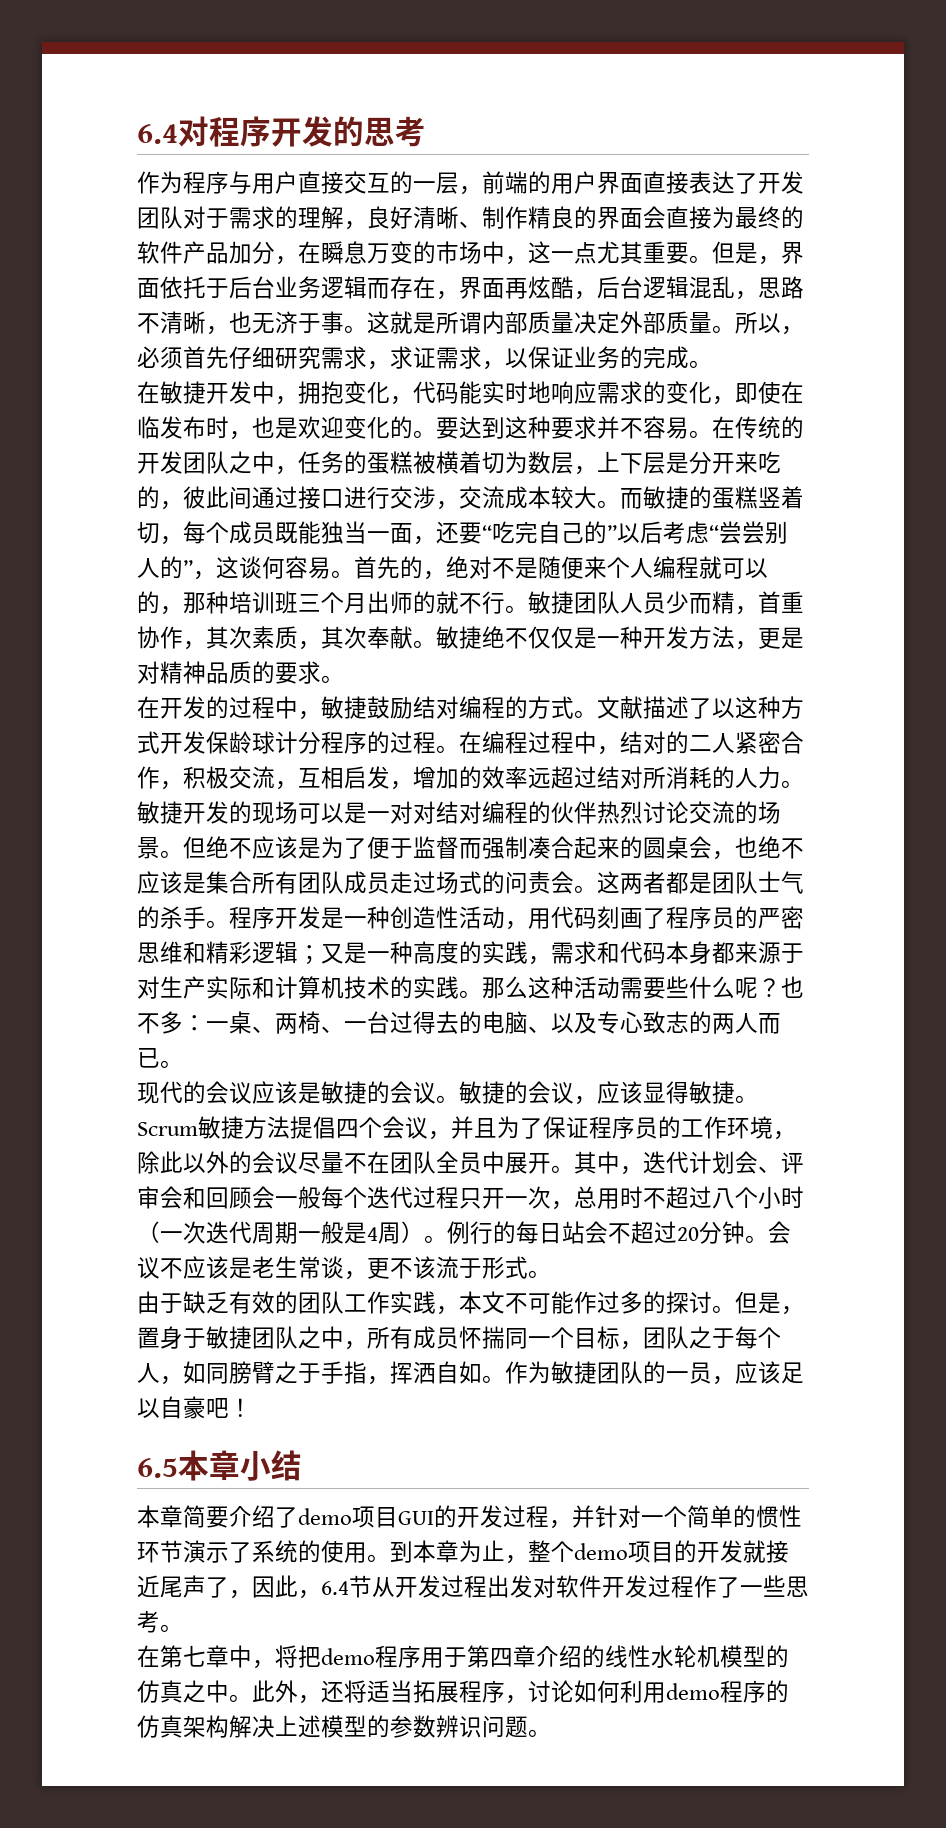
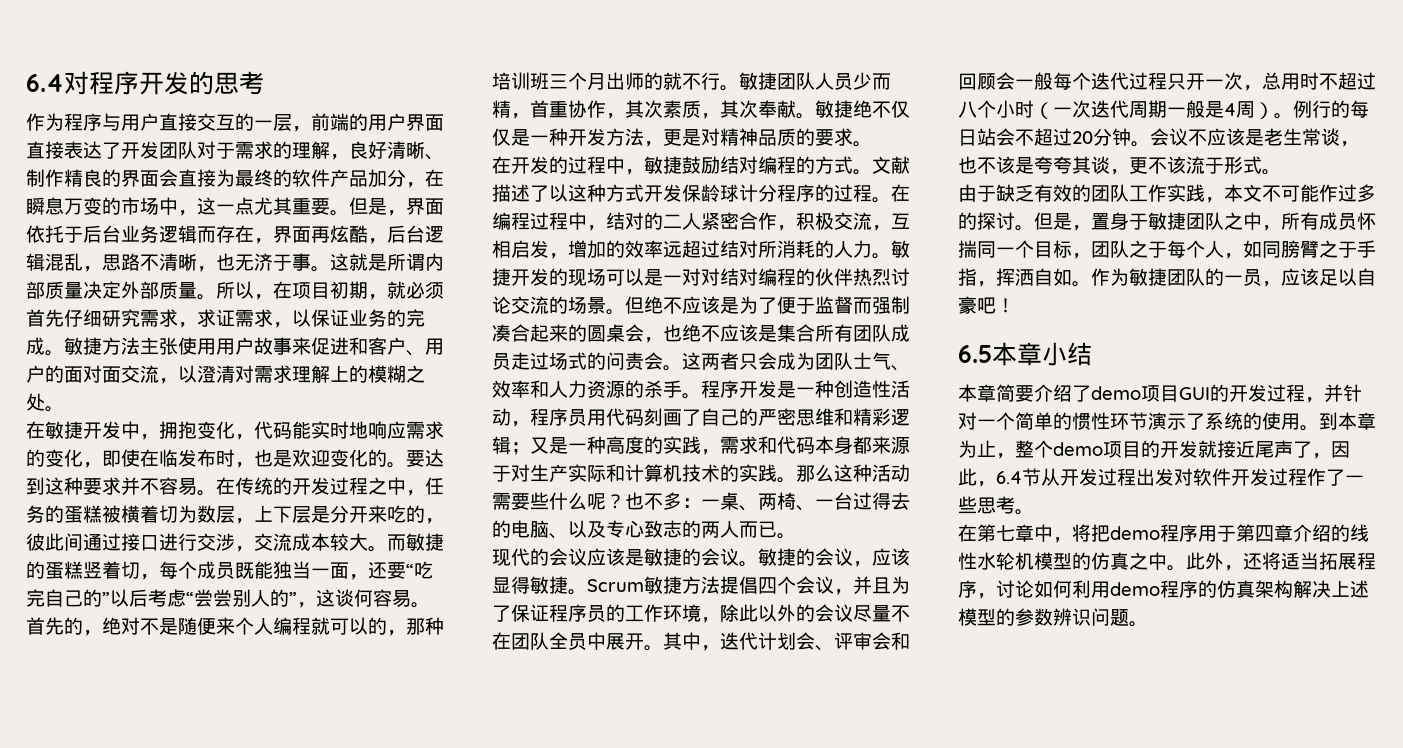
(804, 330) none -> [273,281,406,300] 在项目初期，就
(712, 364) none -> [64,337,444,356] [26,365,425,384] [26,393,64,412] 敏捷方法主张使用用户故事来促进和客户、用户的面对面交流，以澄清对需求理解上的模糊之处。
[183,451,229,474] 团队 -> [330,477,368,495] 过程
[666,871,804,894] 都是团队士气 -> [739,352,910,371] [492,380,625,398] 只会成为团队士气、效率和人力资源
(528, 925) none -> [530,408,587,426] 程序员
[666,906,735,929] 程序员 -> [701,408,739,426] 自己
(367, 1275) none -> [958,156,1129,175] 也不该是夸夸其谈，

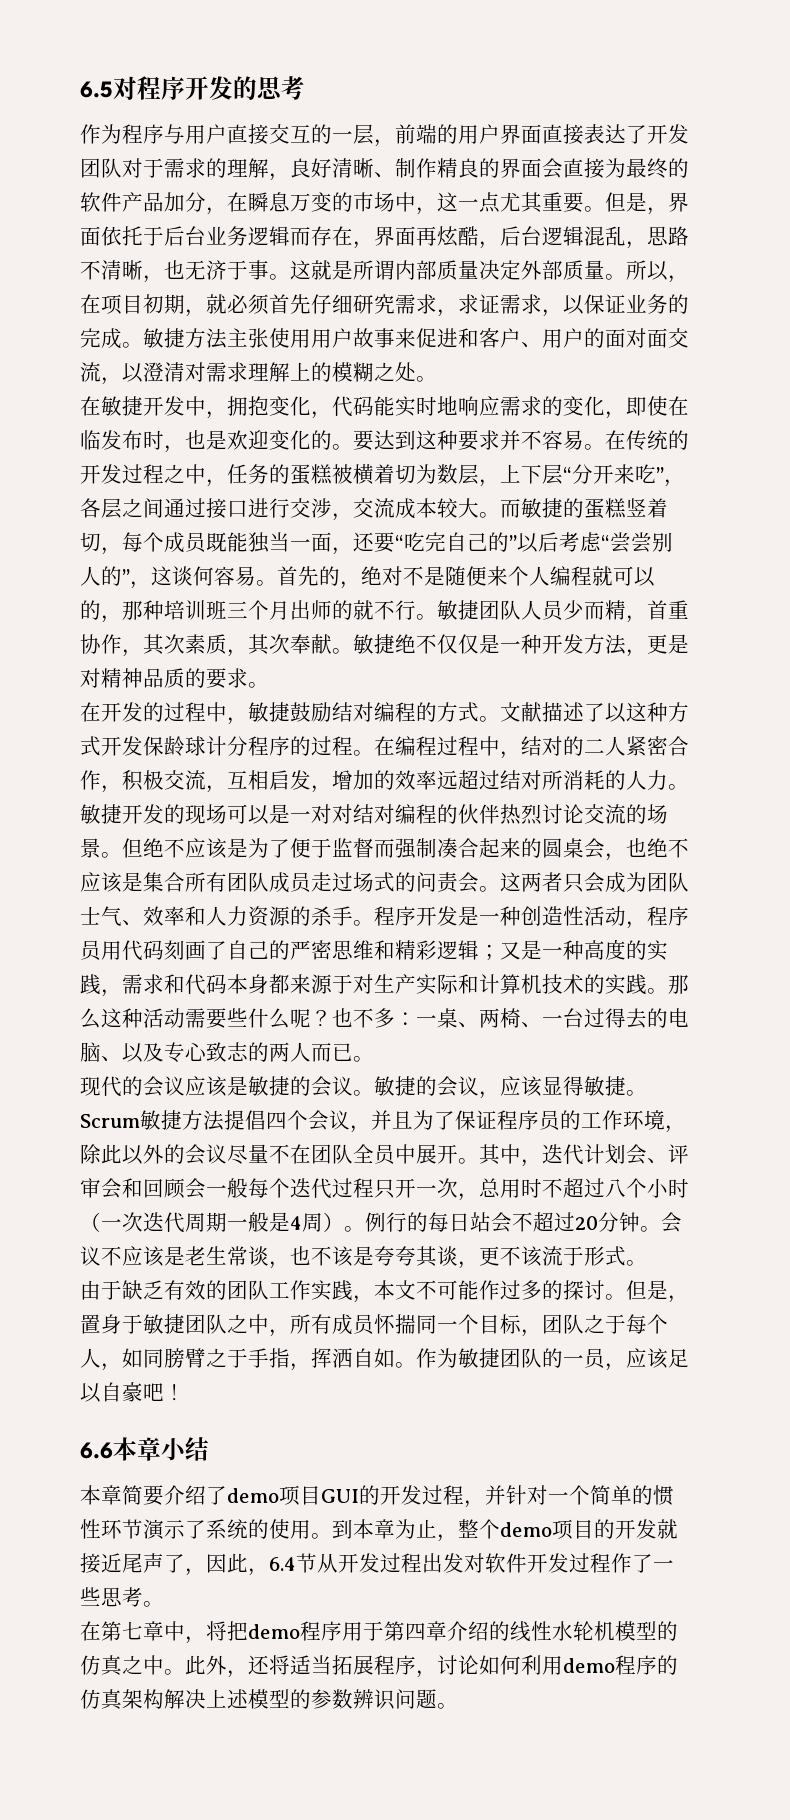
[26,74,64,92] 6.4 -> [80,81,113,98] 6.5
[311,506,330,523] 是 -> [563,467,572,482] “
[406,505,444,524] [26,533,64,551] 的，彼此 -> [656,467,685,487] [80,498,143,519] ”，各层之
[958,345,992,363] 6.5 -> [80,1442,113,1459] 6.6

